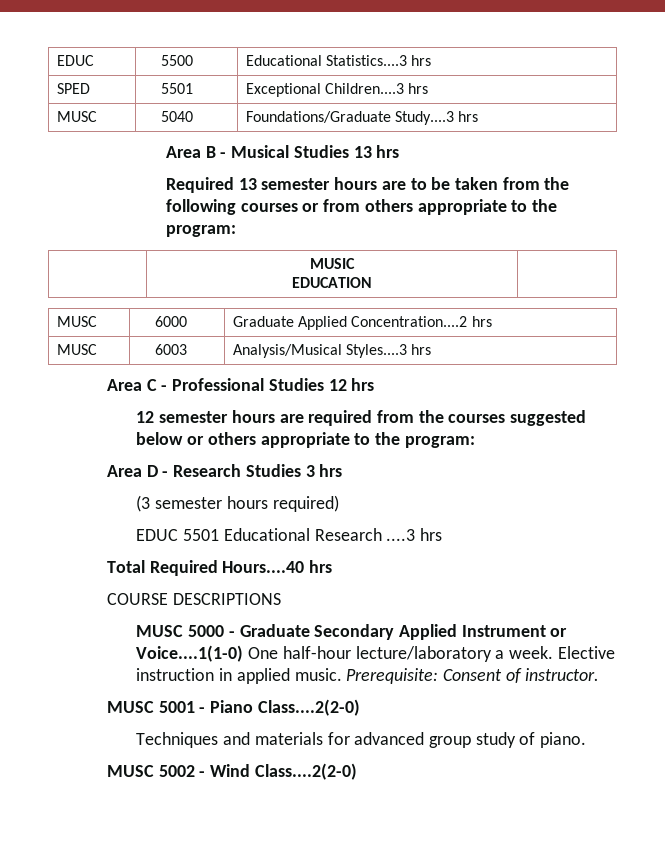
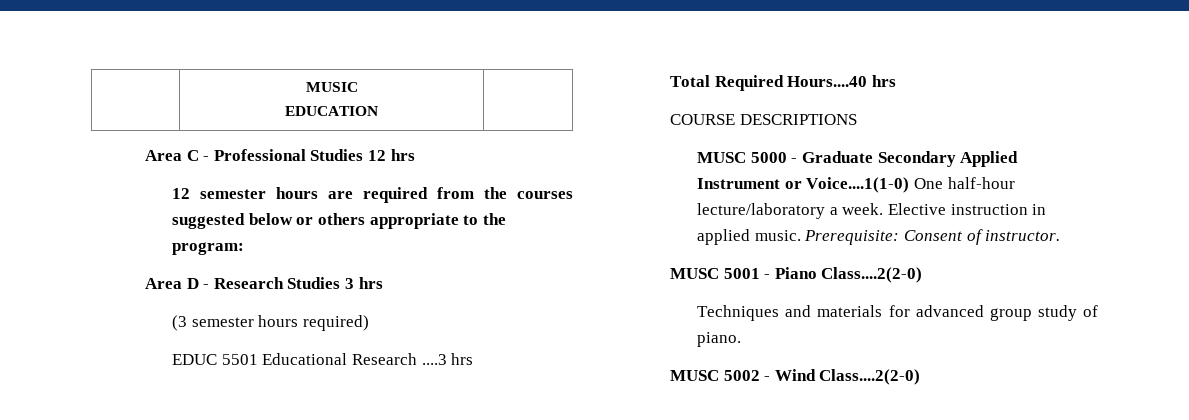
[56,55,94,66] [161,55,194,66] [245,55,432,66] [56,83,90,94] [161,83,194,94] [245,83,429,97] [56,111,97,122] [161,111,194,122] [245,111,479,125] [165,145,400,158] [165,177,570,193] [165,199,557,215] [165,225,236,237] [310,258,355,269] [292,277,372,288] [56,316,97,327] [155,316,188,327] [232,316,492,330] [56,344,97,355] [155,344,188,355] [232,344,432,358] EDUC | 5500 | Educational Statistics....3 hrs // SPED | 5501 | Exceptional Children....3 hrs // MUSC | 5040 | Foundations/Graduate Study....3 hrs // Area B - Musical Studies 13 hrs // Required 13 semester hours are to be taken from the following courses or from others appropriate to the program: // | MUSIC // EDUCATION | // MUSC | 6000 | Graduate Applied Concentration....2 hrs // MUSC | 6003 | Analysis/Musical Styles....3 hrs -> [305,82,358,92] [285,106,378,116] | MUSIC // EDUCATION |

